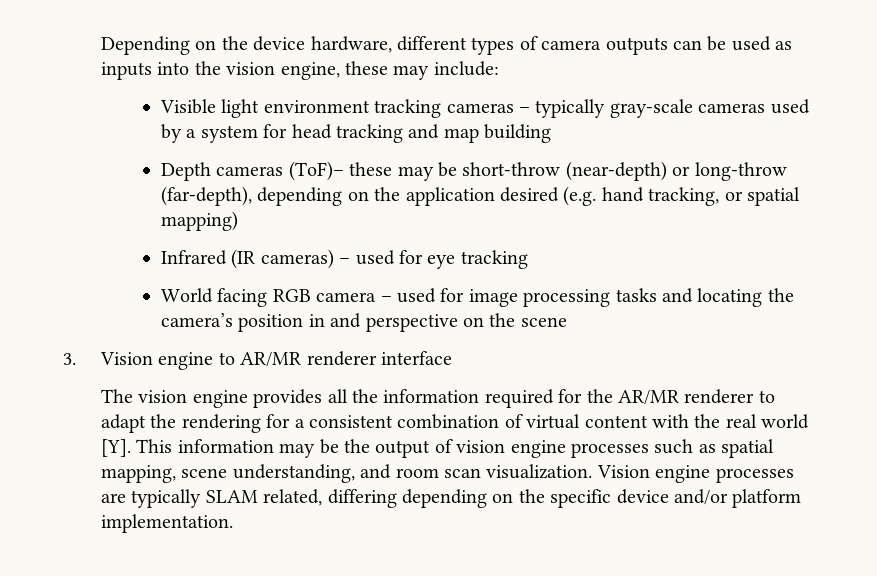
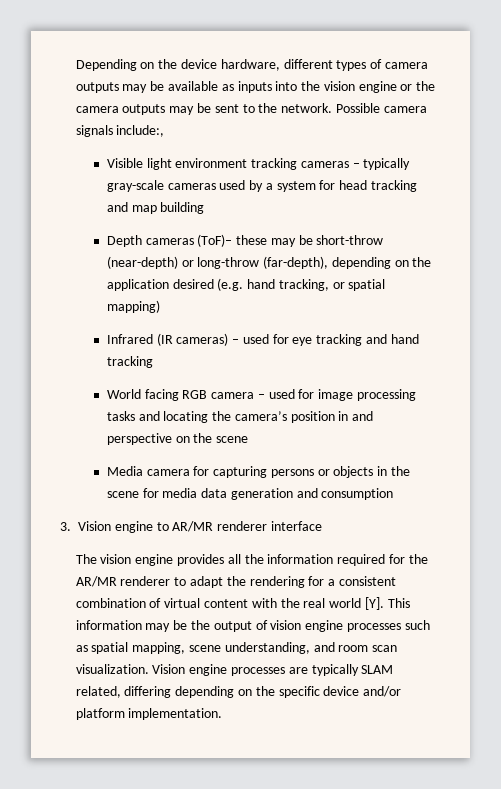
[673,36,771,51] can be used -> [122,81,218,93] may be available
[280,61,499,80] engine, these may include: -> [358,81,436,93] [75,103,427,115] [75,125,165,137] engine or the camera outputs may be sent to the network. Possible camera signals include:,
(528, 259) none -> [365,334,419,344] [106,356,153,368] and hand tracking
(567, 322) none -> [106,466,410,478] [106,488,394,500] // Media camera for capturing persons or objects in the scene for media data generation and consumption

